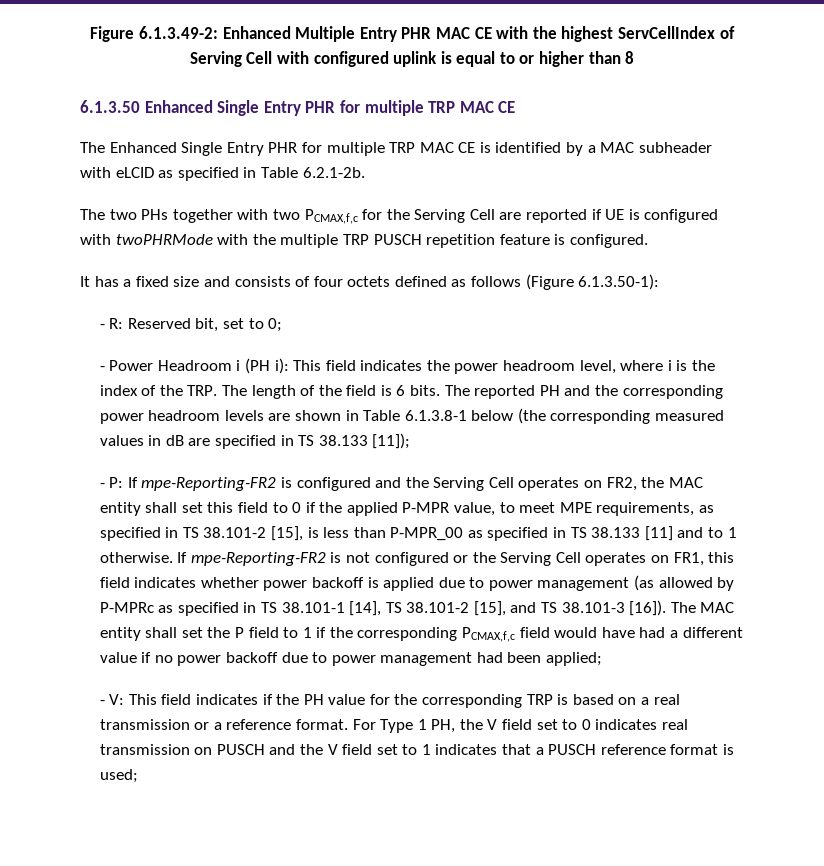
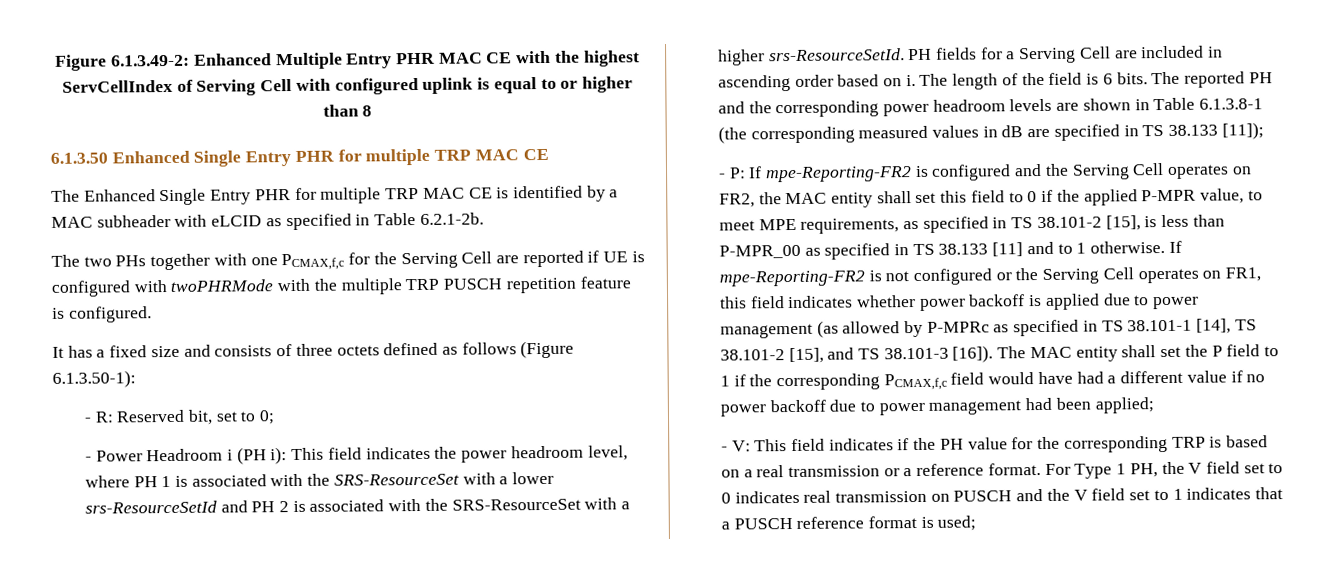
[272,209,300,220] two -> [250,257,278,266] one
[313,276,343,287] four -> [295,343,333,356] three
[667,360,716,371] [99,385,218,396] i is the index of the TRP. -> [133,471,555,488] [84,497,631,514] [717,45,1224,66] [717,74,916,92] PH 1 is associated with the SRS-ResourceSet with a lower srs-ResourceSetId and PH 2 is associated with the SRS-ResourceSet with a higher srs-ResourceSetId. PH fields for a Serving Cell are included in ascending order based on i.
[471,410,514,421] below -> (1264, 104) none

